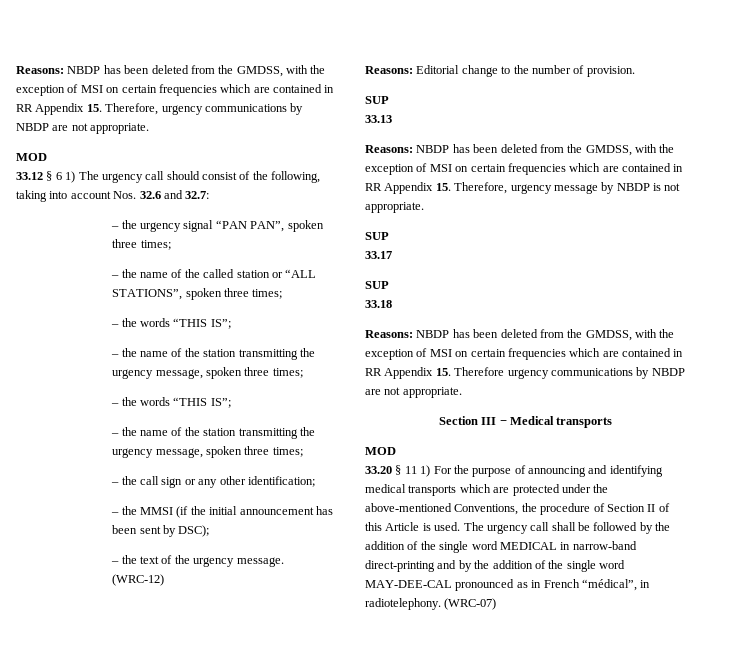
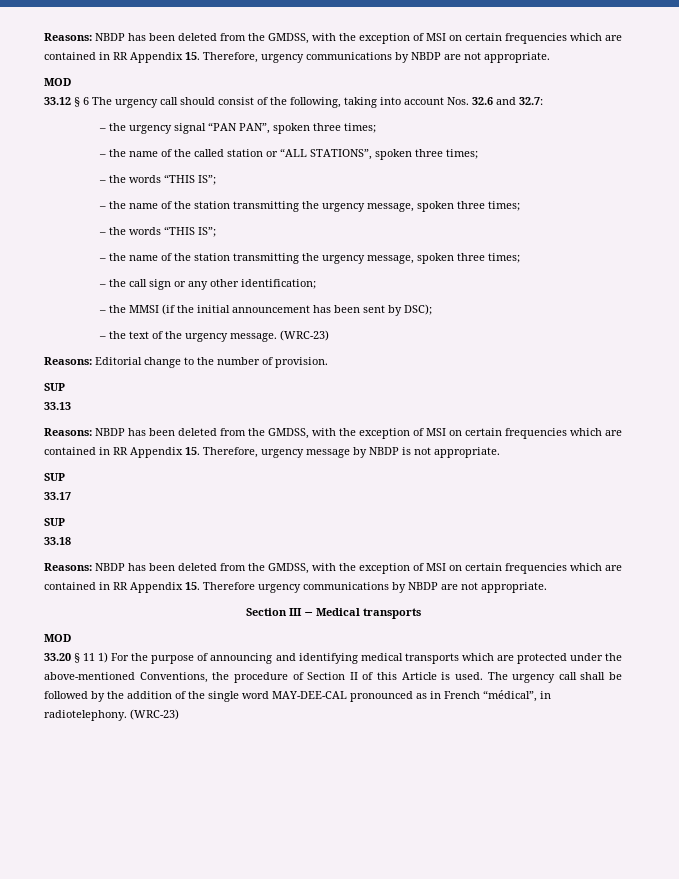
[65,171,76,183] 1) -> (89, 101) none
[112,574,165,586] (WRC-12) -> [280,330,330,341] (WRC-23)
[499,541,637,550] [365,560,625,572] MEDICAL in narrow-band direct-printing and by the addition of the single word -> (269, 695) none
[444,598,497,610] (WRC-07) -> [130,709,179,720] (WRC-23)

